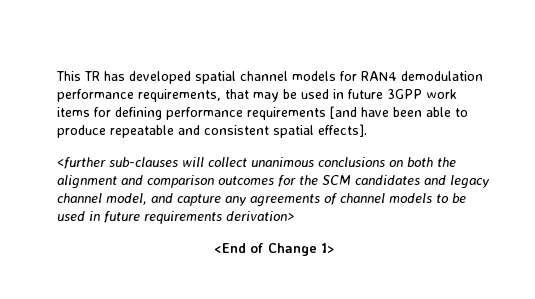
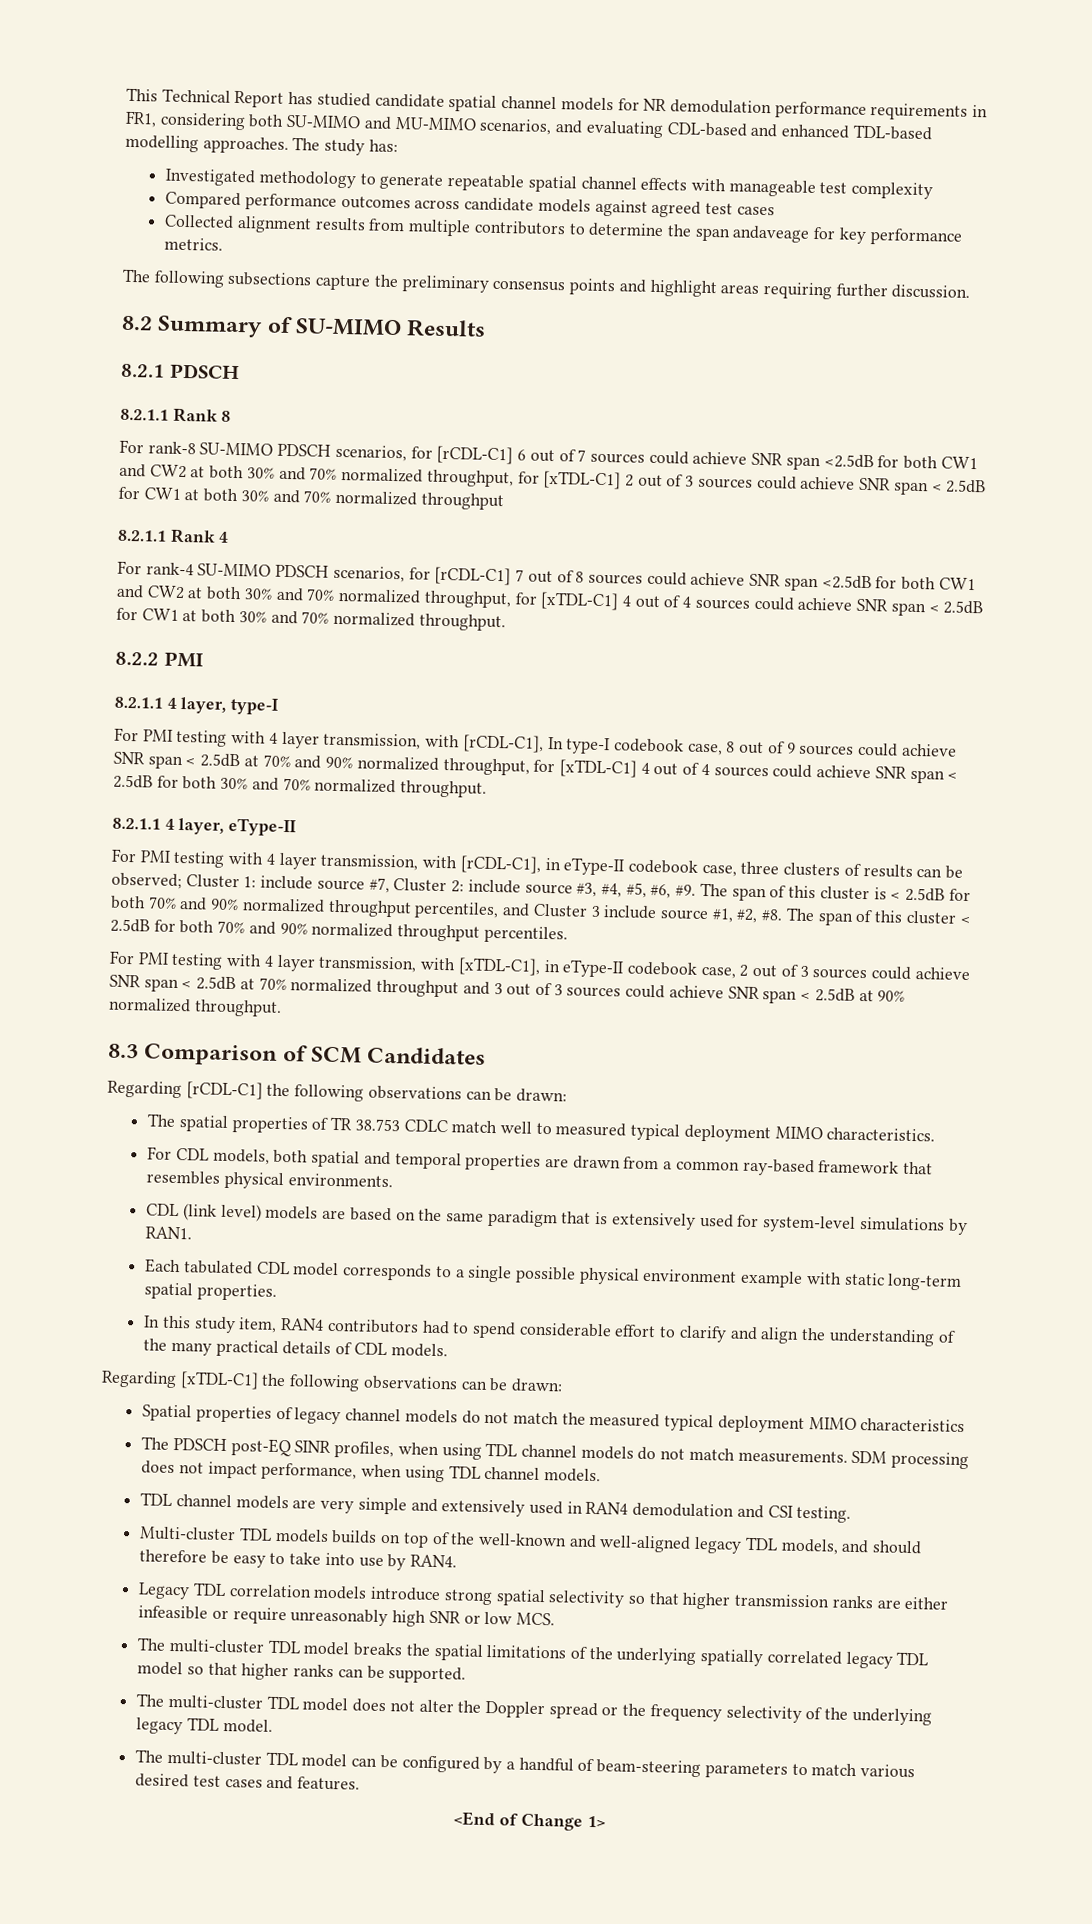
[84,71,483,84] [57,89,457,102] [57,106,468,120] [57,124,367,138] [57,157,456,169] [57,175,490,189] [57,193,466,207] [57,211,295,224] TR has developed spatial channel models for RAN4 demodulation performance requirements, that may be used in future 3GPP work items for defining performance requirements [and have been able to produce repeatable and consistent spatial effects]. // <further sub-clauses will collect unanimous conclusions on both the alignment and comparison outcomes for the SCM candidates and legacy channel model, and capture any agreements of channel models to be used in future requirements derivation> -> [161,88,989,121] [125,110,932,141] [125,134,398,156] [165,168,934,200] [165,191,775,218] [164,214,963,246] [164,237,224,251] [122,268,971,300] [121,315,487,338] [121,363,240,380] [120,407,232,423] [119,439,978,471] [119,463,987,496] [118,486,504,511] [117,528,230,544] [117,560,976,592] [116,584,984,617] [116,607,506,632] [115,651,204,668] [114,696,280,715] [114,727,957,757] [113,751,959,784] [113,774,488,798] [112,817,298,837] [111,848,964,879] [111,872,971,902] [110,895,971,926] [110,918,568,944] [109,950,970,981] [109,974,906,1004] [108,997,282,1017] [108,1043,487,1066] [107,1080,568,1103] [147,1113,936,1143] [147,1146,934,1177] [146,1170,393,1190] [146,1203,968,1236] [145,1226,193,1240] [145,1258,963,1291] [144,1282,277,1301] [143,1315,956,1347] [143,1338,448,1358] [101,1370,564,1393] [142,1404,966,1433] [141,1436,970,1470] [141,1460,601,1483] [140,1492,852,1523] [139,1526,923,1555] [139,1549,457,1571] [138,1582,949,1610] [138,1605,555,1627] [137,1637,929,1669] [137,1661,467,1684] [136,1693,932,1726] [136,1717,273,1735] [135,1749,916,1779] [135,1773,361,1791] Technical Report has studied candidate spatial channel models for NR demodulation performance requirements in FR1, considering both SU-MIMO and MU-MIMO scenarios, and evaluating CDL-based and enhanced TDL-based modelling approaches. The study has: // Investigated methodology to generate repeatable spatial channel effects with manageable test complexity // Compared performance outcomes across candidate models against agreed test cases // Collected alignment results from multiple contributors to determine the span andaveage for key performance metrics. // The following subsections capture the preliminary consensus points and highlight areas requiring further discussion. // 8.2 Summary of SU-MIMO Results // 8.2.1 PDSCH // 8.2.1.1 Rank 8 // For rank-8 SU-MIMO PDSCH scenarios, for [rCDL-C1] 6 out of 7 sources could achieve SNR span <2.5dB for both CW1 and CW2 at both 30% and 70% normalized throughput, for [xTDL-C1] 2 out of 3 sources could achieve SNR span < 2.5dB for CW1 at both 30% and 70% normalized throughput // 8.2.1.1 Rank 4 // For rank-4 SU-MIMO PDSCH scenarios, for [rCDL-C1] 7 out of 8 sources could achieve SNR span <2.5dB for both CW1 and CW2 at both 30% and 70% normalized throughput, for [xTDL-C1] 4 out of 4 sources could achieve SNR span < 2.5dB for CW1 at both 30% and 70% normalized throughput. // 8.2.2 PMI // 8.2.1.1 4 layer, type-I // For PMI testing with 4 layer transmission, with [rCDL-C1], In type-I codebook case, 8 out of 9 sources could achieve SNR span < 2.5dB at 70% and 90% normalized throughput, for [xTDL-C1] 4 out of 4 sources could achieve SNR span < 2.5dB for both 30% and 70% normalized throughput. // 8.2.1.1 4 layer, eType-II // For PMI testing with 4 layer transmission, with [rCDL-C1], in eType-II codebook case, three clusters of results can be observed; Cluster 1: include source #7, Cluster 2: include source #3, #4, #5, #6, #9. The span of this cluster is < 2.5dB for both 70% and 90% normalized throughput percentiles, and Cluster 3 include source #1, #2, #8. The span of this cluster < 2.5dB for both 70% and 90% normalized throughput percentiles. // For PMI testing with 4 layer transmission, with [xTDL-C1], in eType-II codebook case, 2 out of 3 sources could achieve SNR span < 2.5dB at 70% normalized throughput and 3 out of 3 sources could achieve SNR span < 2.5dB at 90% normalized throughput. // 8.3 Comparison of SCM Candidates // Regarding [rCDL-C1] the following observations can be drawn: // The spatial properties of TR 38.753 CDLC match well to measured typical deployment MIMO characteristics. // For CDL models, both spatial and temporal properties are drawn from a common ray-based framework that resembles physical environments. // CDL (link level) models are based on the same paradigm that is extensively used for system-level simulations by RAN1. // Each tabulated CDL model corresponds to a single possible physical environment example with static long-term spatial properties. // In this study item, RAN4 contributors had to spend considerable effort to clarify and align the understanding of the many practical details of CDL models. // Regarding [xTDL-C1] the following observations can be drawn: // Spatial properties of legacy channel models do not match the measured typical deployment MIMO characteristics // The PDSCH post-EQ SINR profiles, when using TDL channel models do not match measurements. SDM processing does not impact performance, when using TDL channel models. // TDL channel models are very simple and extensively used in RAN4 demodulation and CSI testing. // Multi-cluster TDL models builds on top of the well-known and well-aligned legacy TDL models, and should therefore be easy to take into use by RAN4. // Legacy TDL correlation models introduce strong spatial selectivity so that higher transmission ranks are either infeasible or require unreasonably high SNR or low MCS. // The multi-cluster TDL model breaks the spatial limitations of the underlying spatially correlated legacy TDL model so that higher ranks can be supported. // The multi-cluster TDL model does not alter the Doppler spread or the frequency selectivity of the underlying legacy TDL model. // The multi-cluster TDL model can be configured by a handful of beam-steering parameters to match various desired test cases and features.

